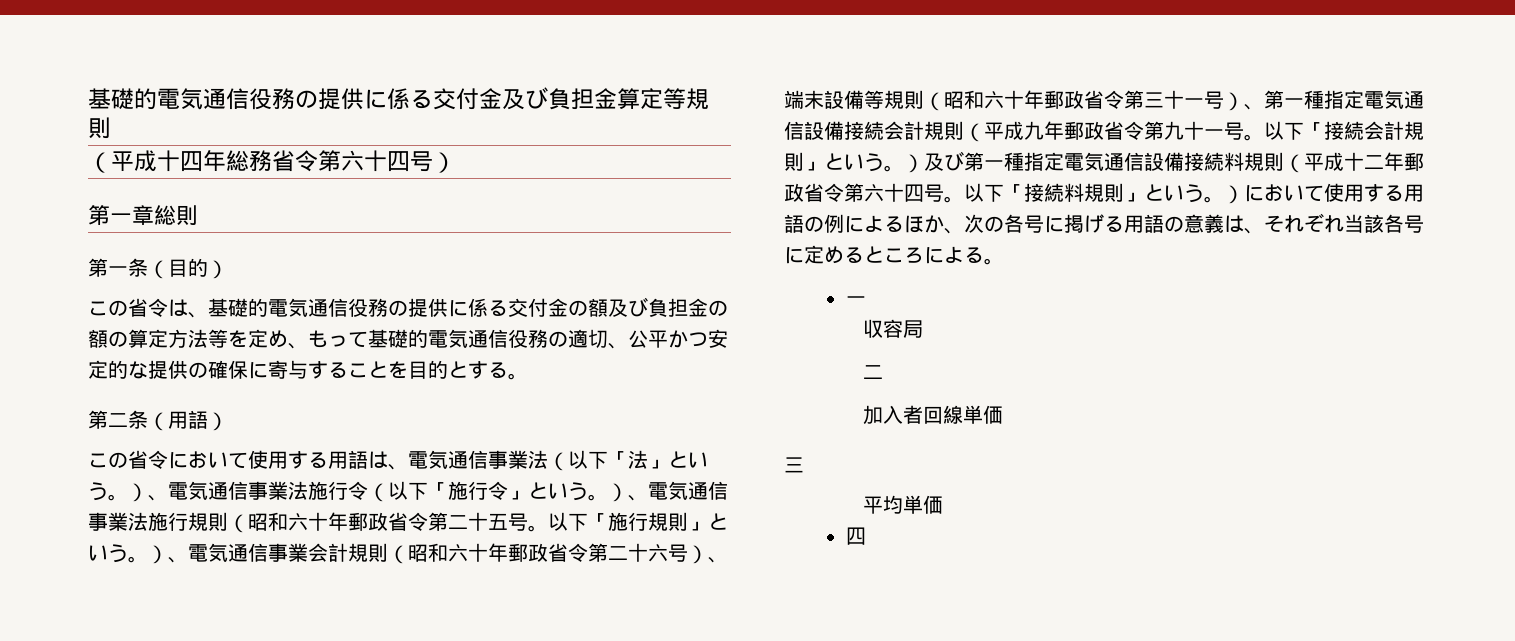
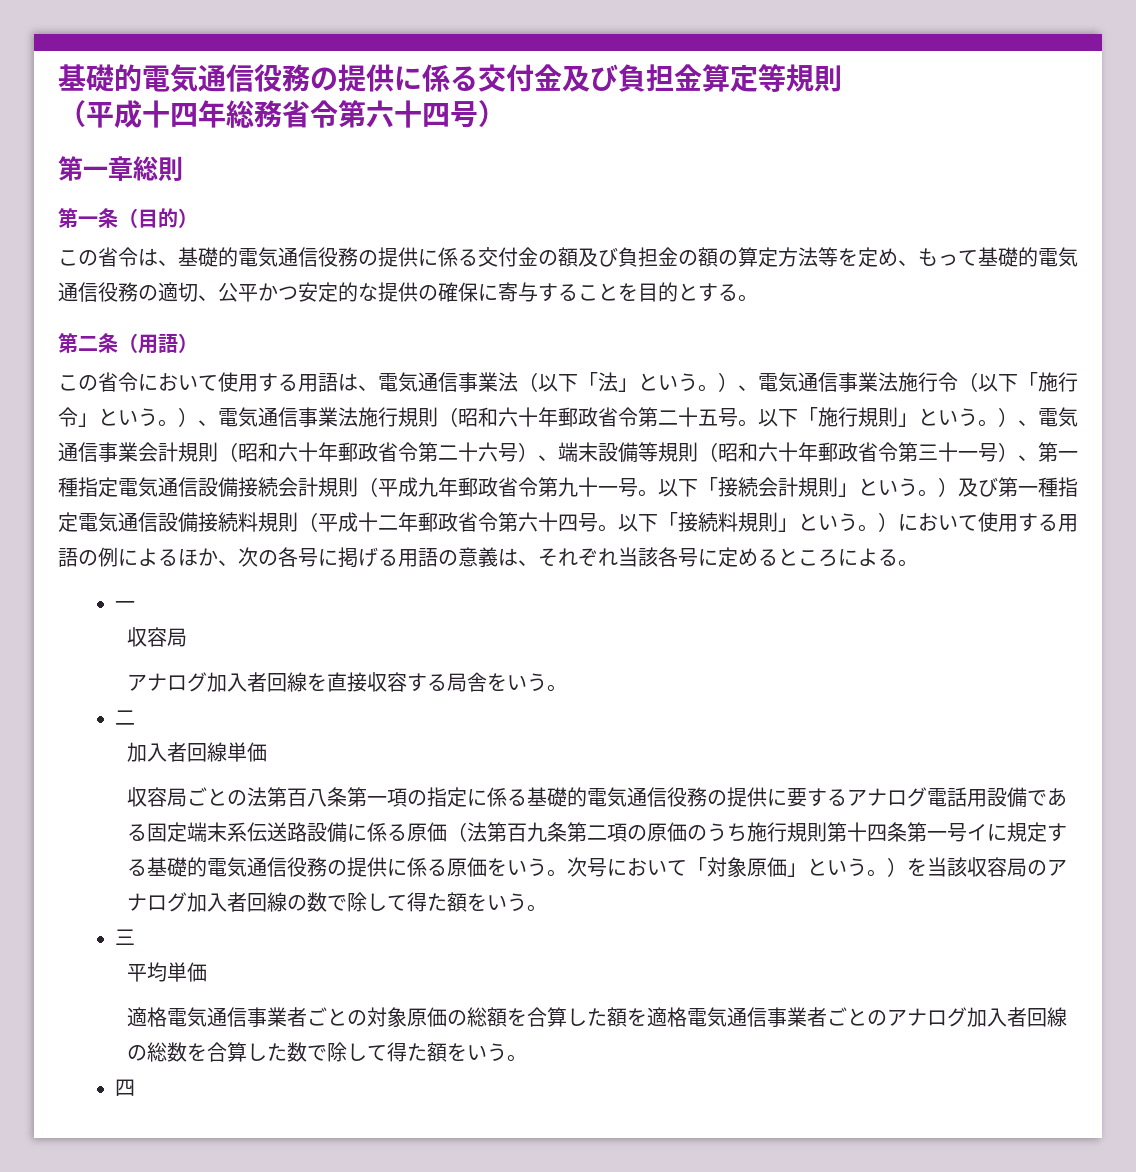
[862,365,883,379] [862,405,1003,425] [784,457,804,473] [862,495,943,514] 二 // 加入者回線単価 // 三 // 平均単価 -> [127,672,568,692] [114,710,135,725] [127,742,268,762] [127,787,1068,808] [127,822,1068,843] [127,857,1068,877] [127,892,548,912] [114,929,135,945] [127,962,208,982] [127,1007,1068,1027] [127,1042,528,1062] アナログ加入者回線を直接収容する局舎をいう。 // 二 // 加入者回線単価 // 収容局ごとの法第百八条第一項の指定に係る基礎的電気通信役務の提供に要するアナログ電話用設備である固定端末系伝送路設備に係る原価（法第百九条第二項の原価のうち施行規則第十四条第一号イに規定する基礎的電気通信役務の提供に係る原価をいう。次号において「対象原価」という。）を当該収容局のアナログ加入者回線の数で除して得た額をいう。 // 三 // 平均単価 // 適格電気通信事業者ごとの対象原価の総額を合算した額を適格電気通信事業者ごとのアナログ加入者回線の総数を合算した数で除して得た額をいう。

